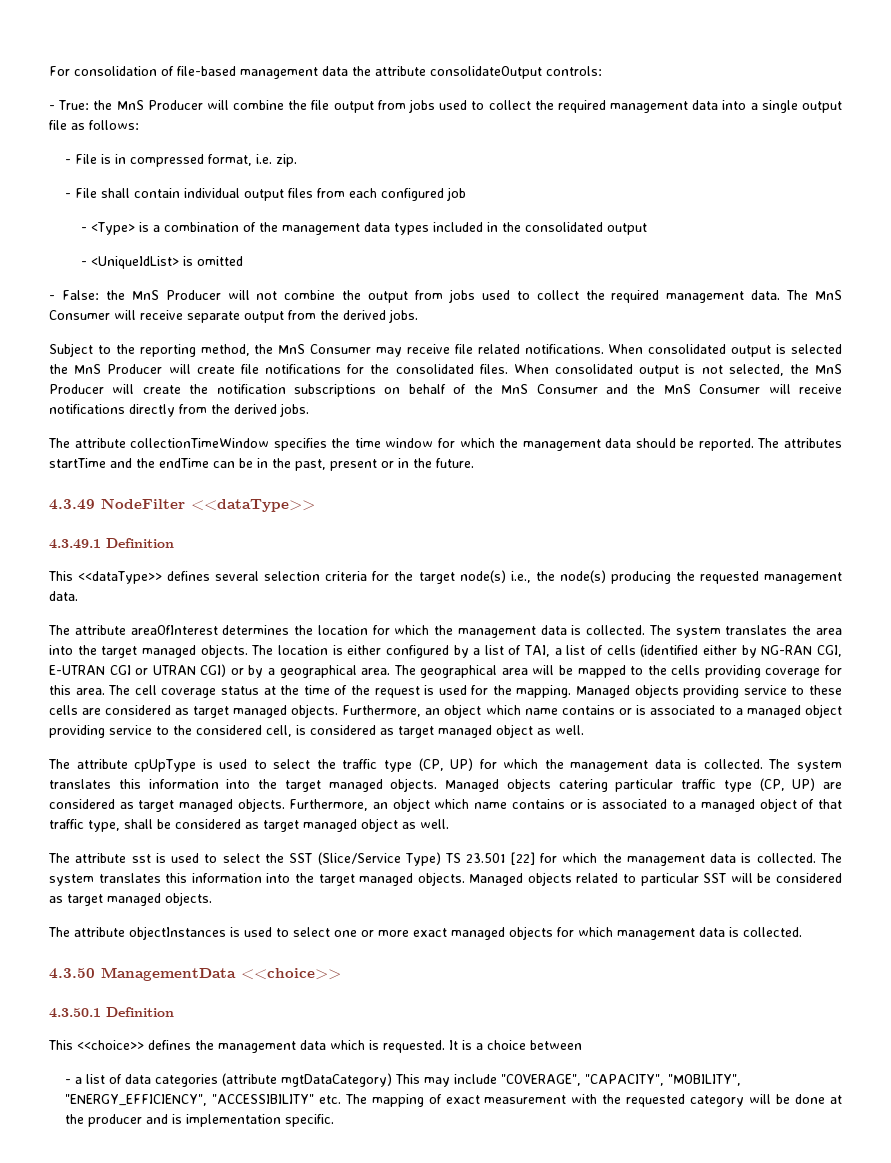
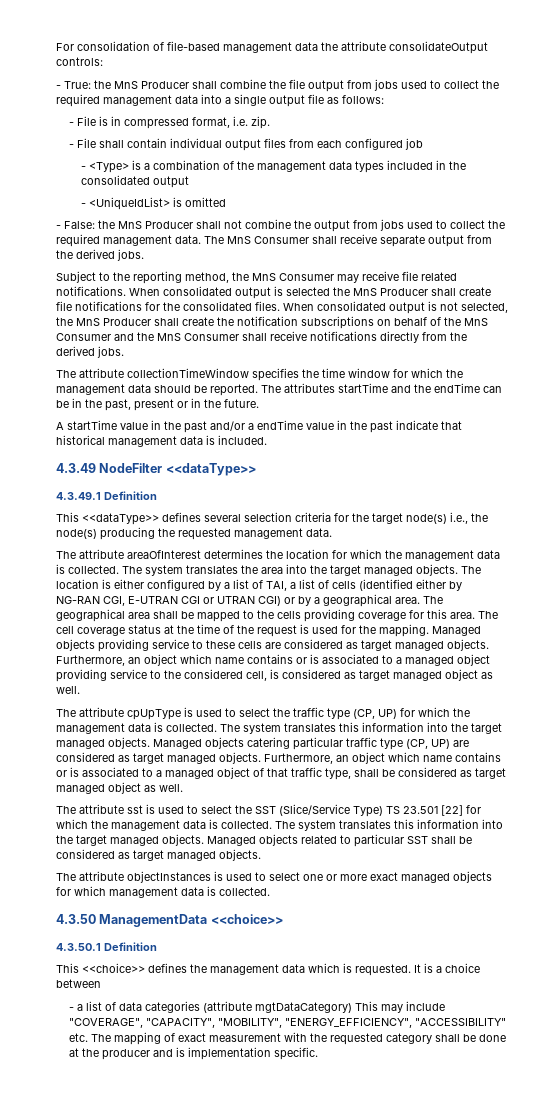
[206,100,229,110] will -> [192,81,217,89] shall
[227,290,250,300] will -> [196,221,221,229] shall
[114,310,136,320] will -> [312,236,337,244] shall
[168,364,191,374] will -> [431,288,456,296] shall
[112,384,135,394] will -> [154,318,179,326] shall
[768,384,791,394] will -> [242,333,267,341] shall
(474, 463) none -> [56,420,462,433] [56,435,267,447] // A startTime value in the past and/or a endTime value in the past indicate that historical management data is included.
[532,665,555,675] will -> [153,611,178,619] shall
[730,873,753,883] will -> [431,836,456,844] shall
[749,1094,772,1104] will -> [434,1034,460,1042] shall

